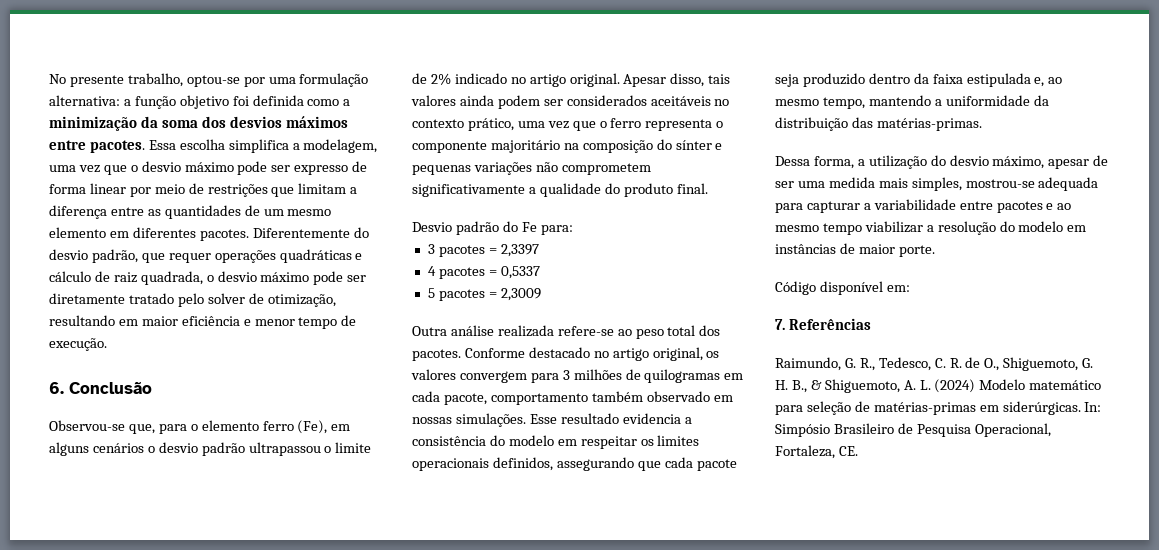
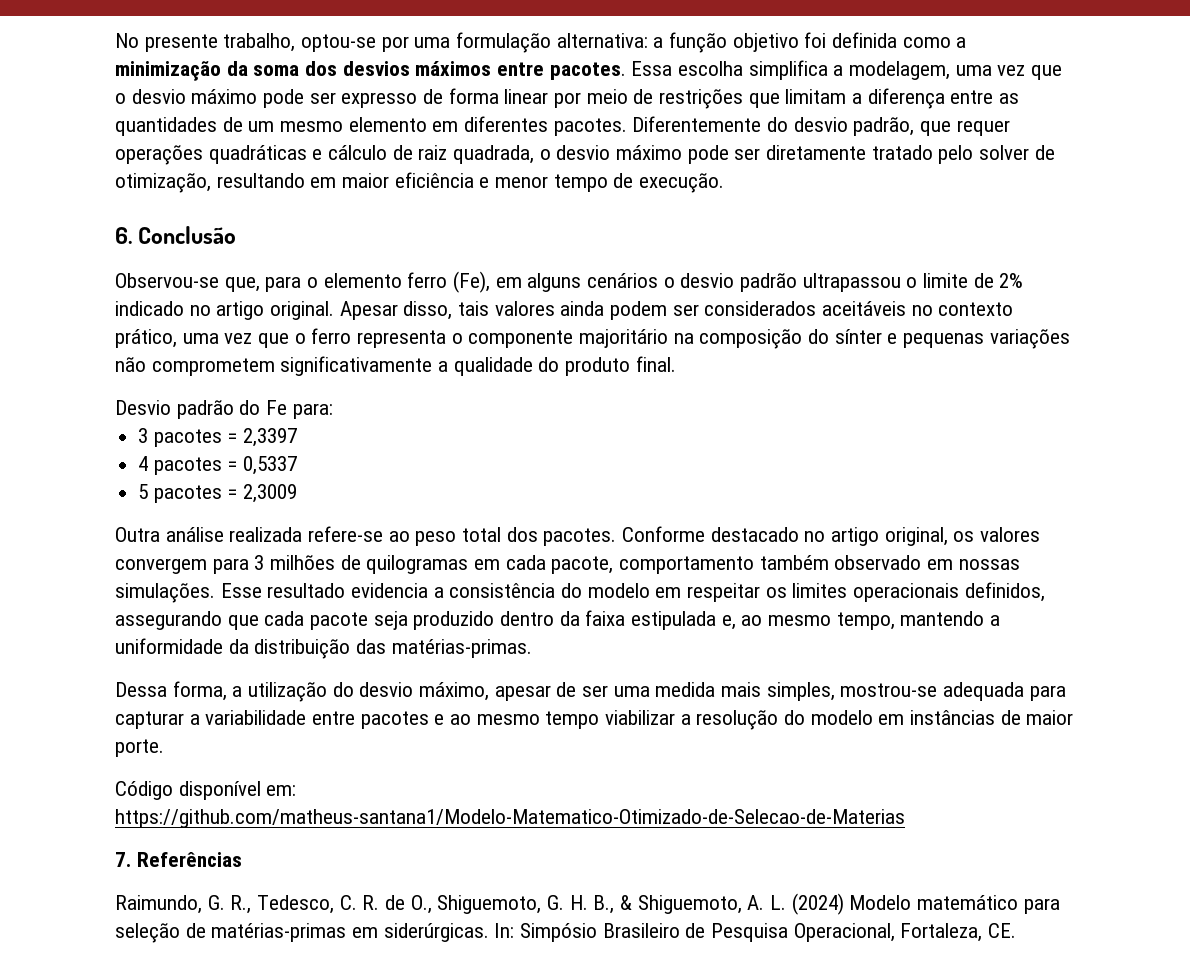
(910, 288) none -> [115,809,905,828] https://github.com/matheus-santana1/Modelo-Matematico-Otimizado-de-Selecao-de-Materias

